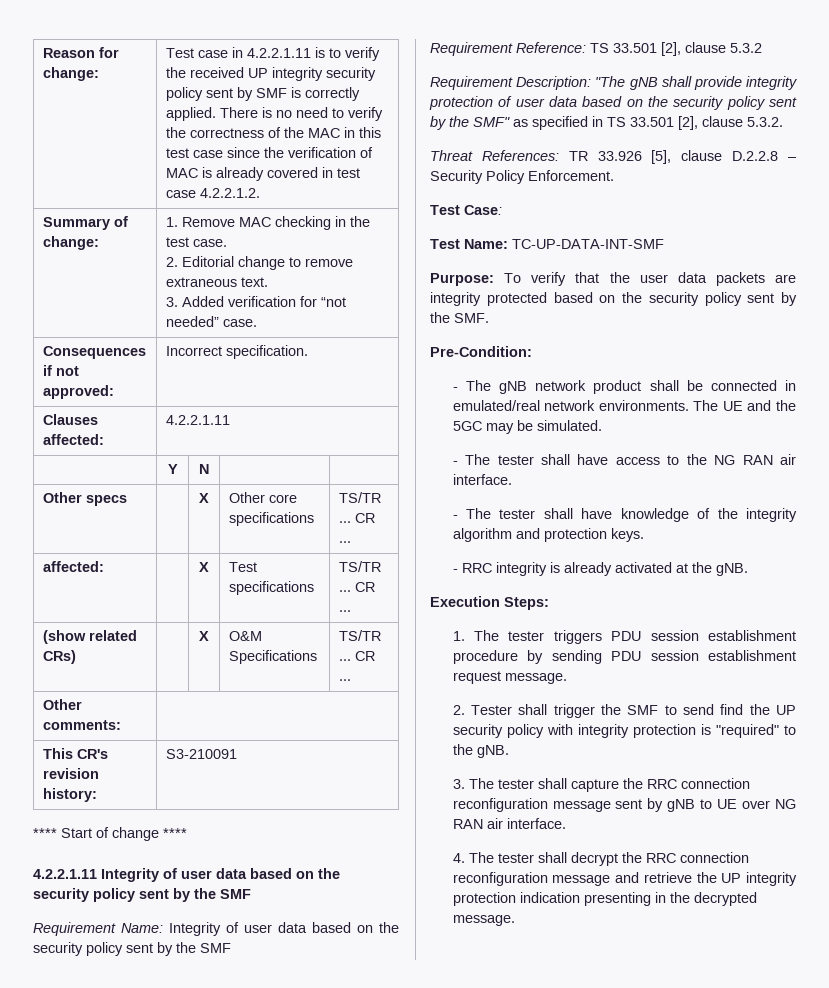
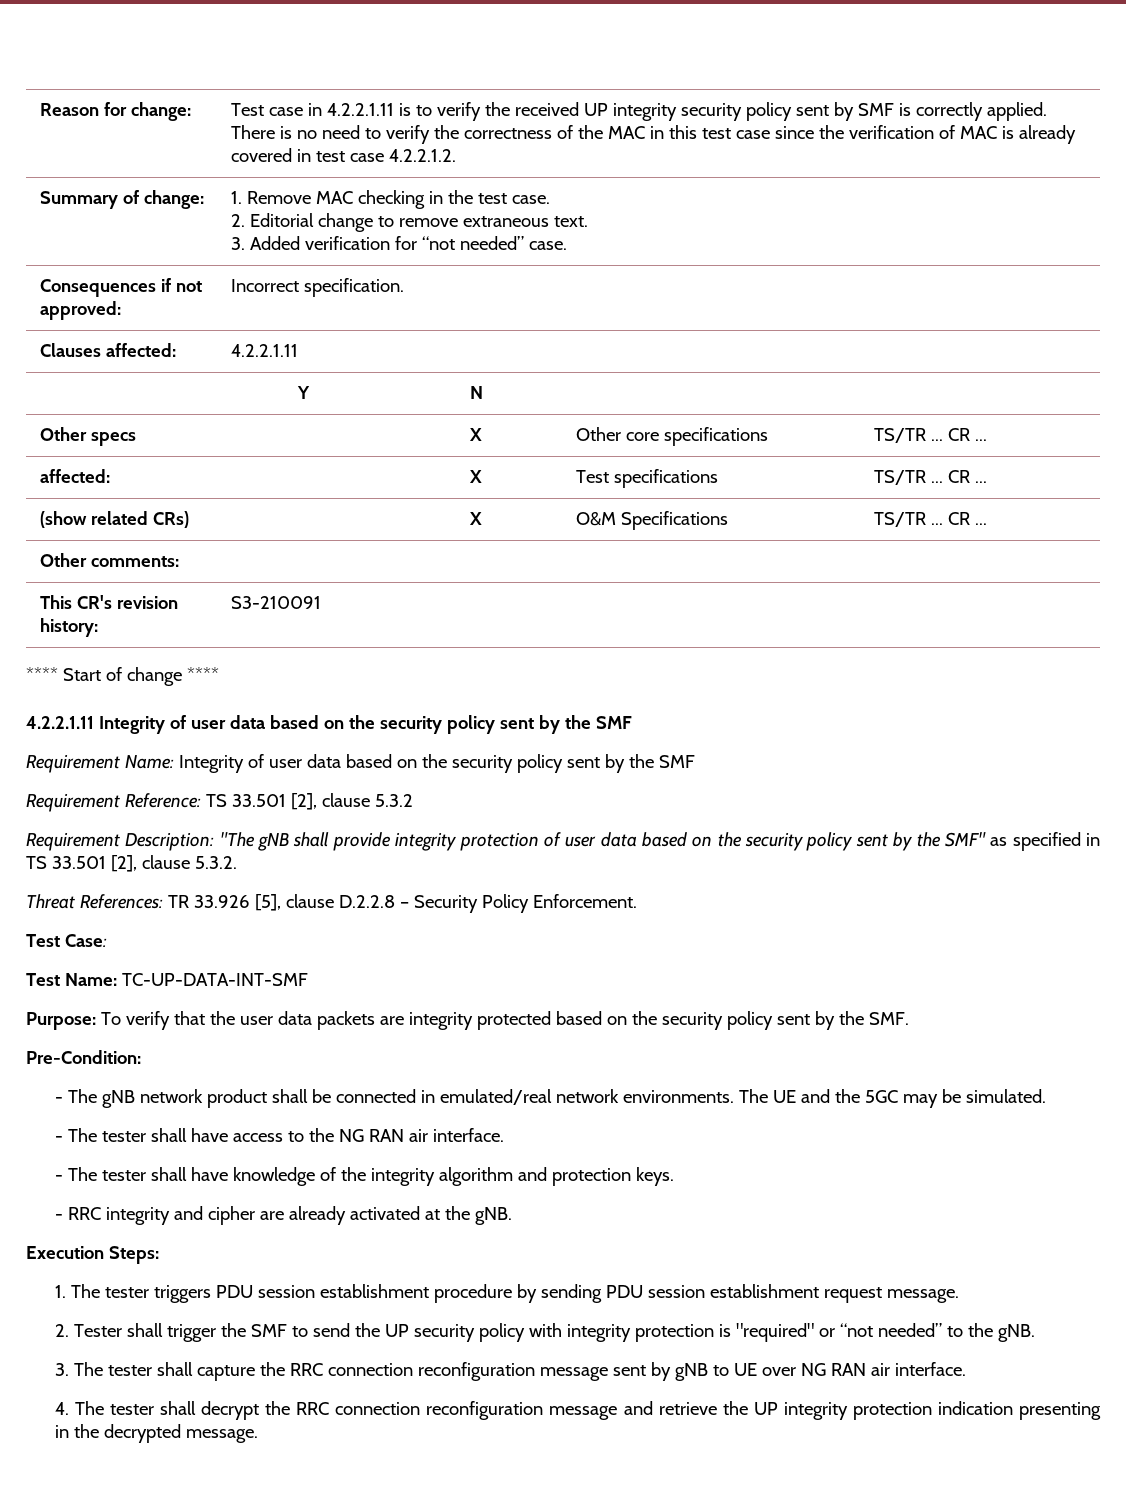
[549,562,560,573] is -> [173,1206,284,1225] and cipher are
[720,704,744,715] find -> (350, 1330) none
(779, 731) none -> [818,1323,942,1337] or “not needed”

